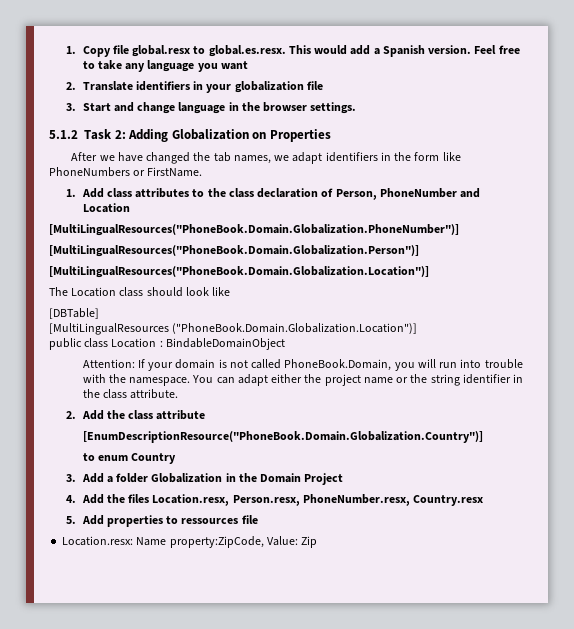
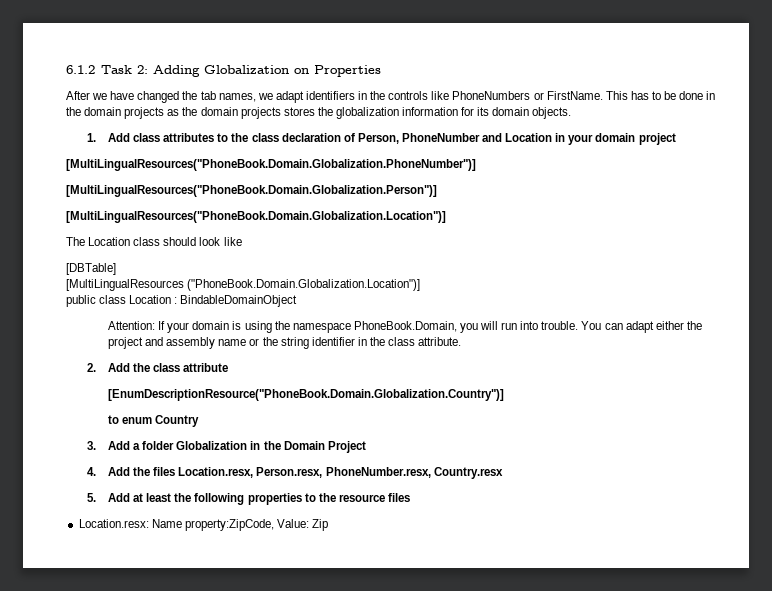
[65,45,520,57] [82,60,248,72] [65,81,323,93] [65,102,357,114] [49,130,78,139] 1. Copy file global.resx to global.es.resx. This would add a Spanish version. Feel free to take any language you want // 2. Translate identifiers in your globalization file // 3. Start and change language in the browser settings. // 5.1.2 -> [66,65,95,74] 6.1.2
[414,152,440,161] form -> [388,91,429,100] controls
(203, 172) none -> [605,91,716,100] [66,107,572,119] This has to be done in the domain projects as the domain projects stores the globalization information for its domain objects.
(130, 208) none -> [555,133,676,145] in your domain project
[229,359,282,369] not called -> [244,321,351,333] using the namespace
[484,359,523,369] [82,374,191,386] trouble with the namespace. -> [541,321,579,330] trouble.
(361, 380) none -> [145,337,216,349] and assembly
[106,515,258,527] properties to ressources file -> [133,493,410,505] at least the following properties to the resource files

